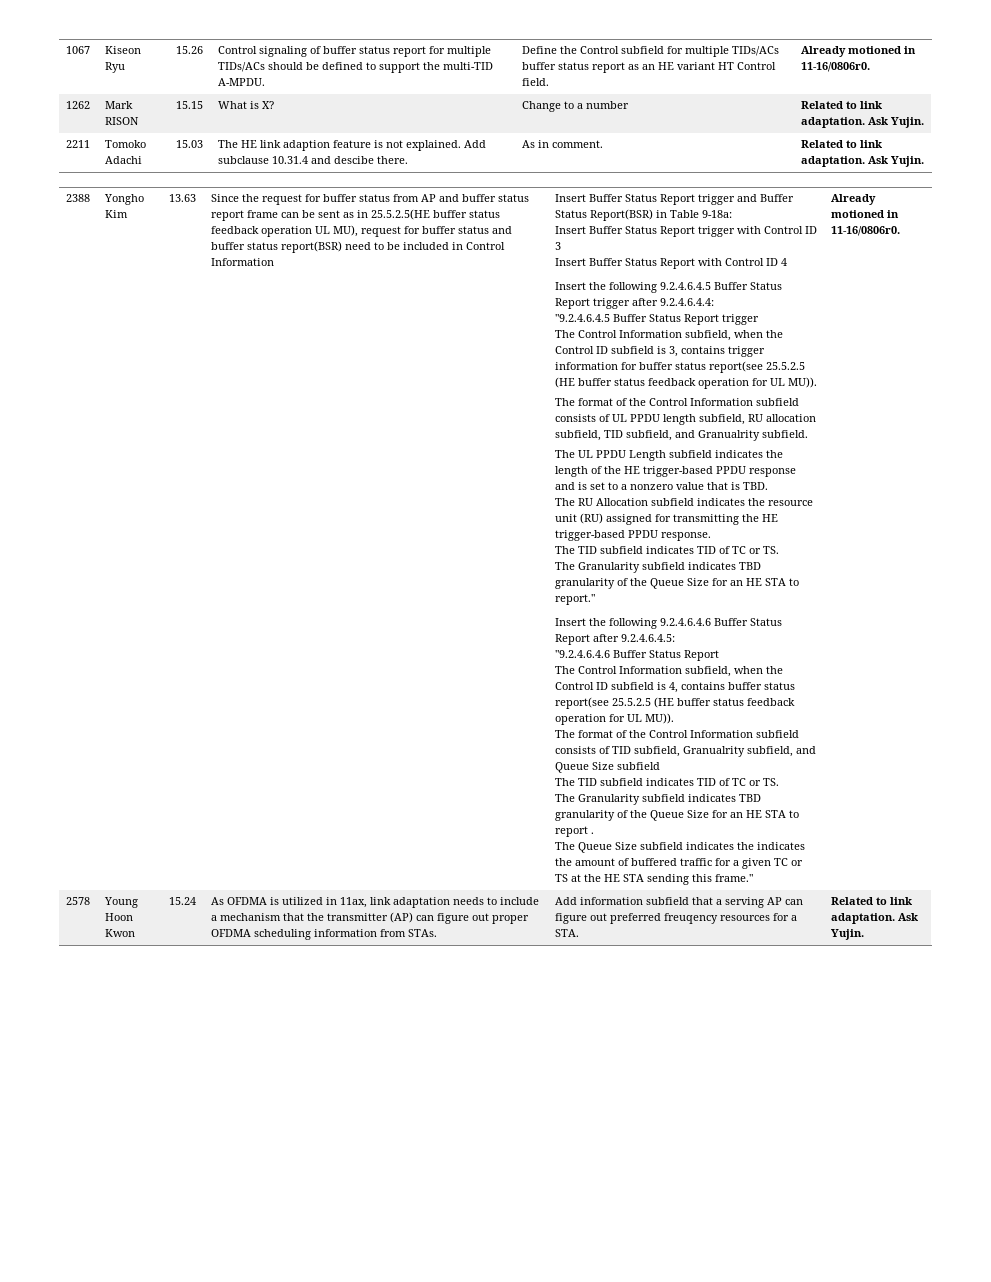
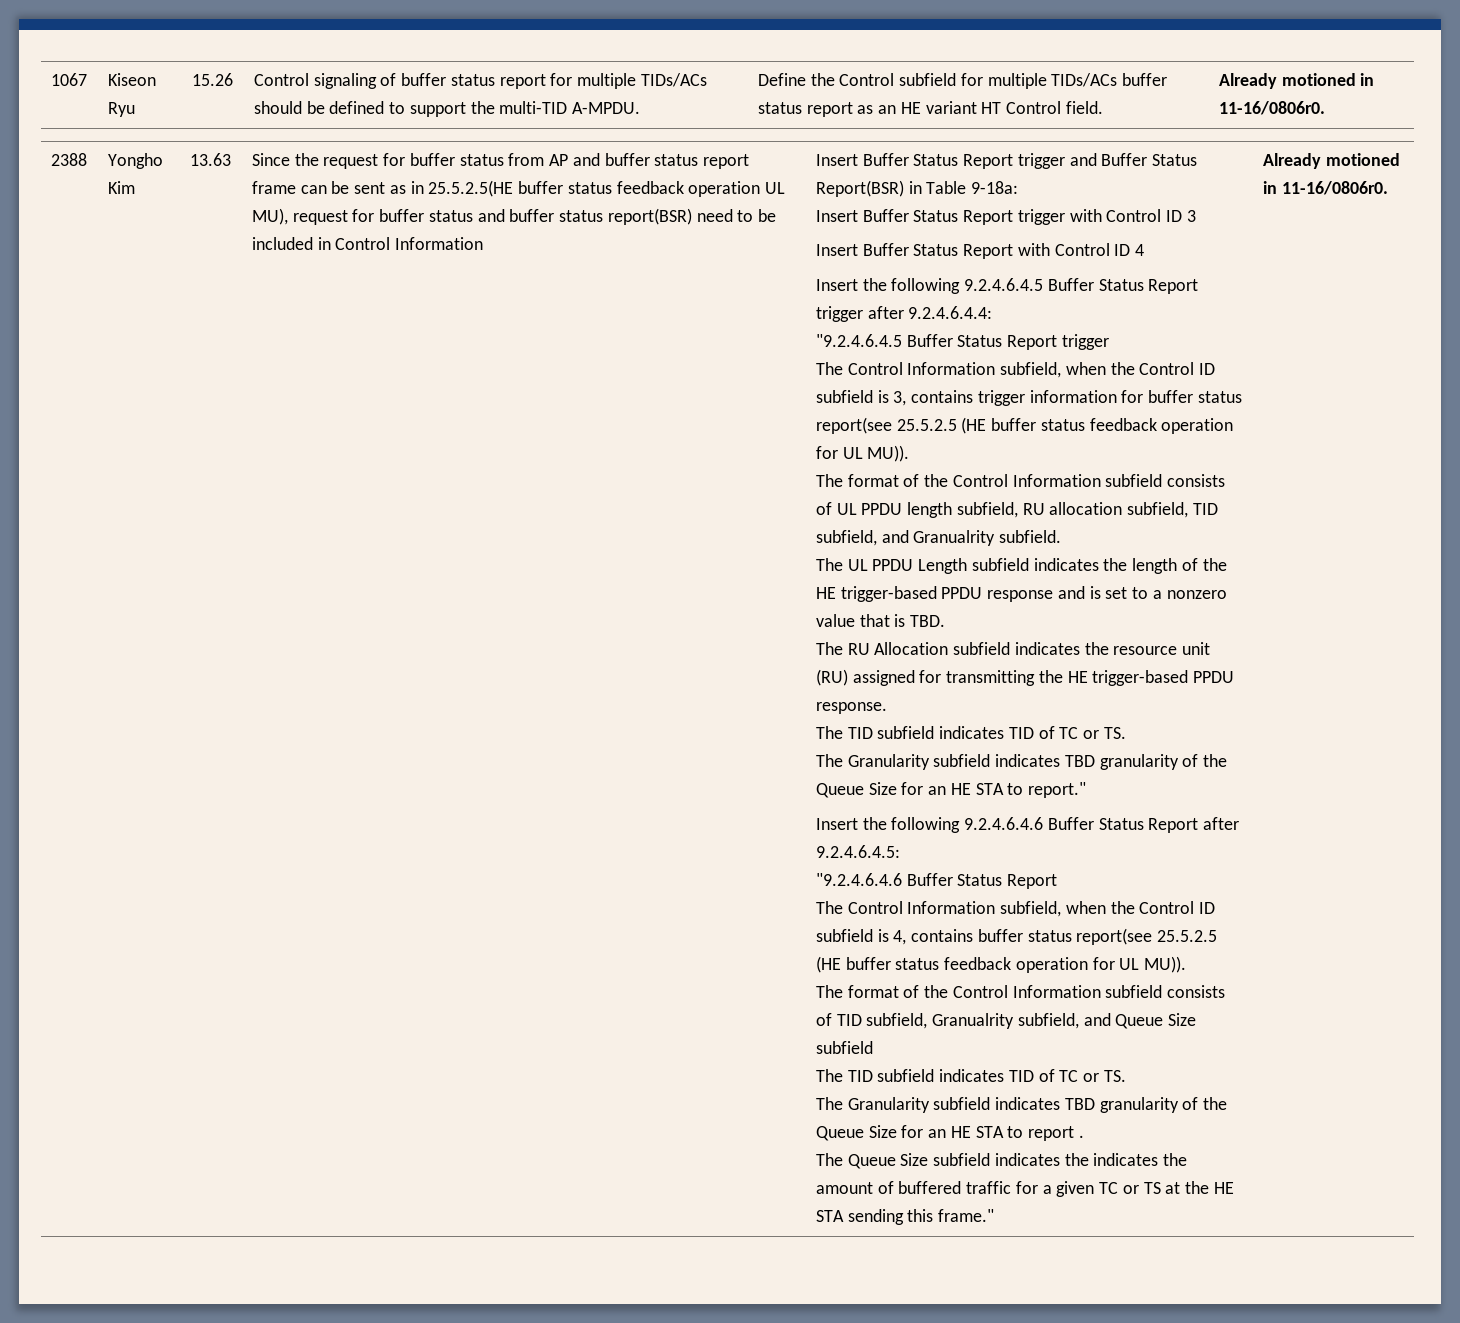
[66,101,91,109] [105,101,134,109] [105,117,140,125] [176,101,204,109] [218,101,275,109] [522,101,630,112] [801,101,883,109] [801,117,925,128] [66,140,91,148] [105,140,147,148] [105,156,143,164] [176,140,204,148] [218,140,487,151] [218,156,409,164] [522,140,604,148] [801,140,883,148] [801,156,925,167] // 1262 | Mark RISON | 15.15 | What is X? | Change to a number | Related to link adaptation. Ask Yujin. // 2211 | Tomoko Adachi | 15.03 | The HE link adaption feature is not explained. Add subclause 10.31.4 and descibe there. | As in comment. | Related to link adaptation. Ask Yujin. -> (1326, 108) none
[66,897,91,905] [104,897,139,908] [105,913,134,921] [105,929,136,937] [169,897,197,905] [211,897,540,908] [211,912,530,924] [211,929,438,940] [555,897,804,908] [555,913,798,924] [555,929,580,937] [831,897,913,905] [831,913,919,924] [831,929,865,940] // 2578 | Young Hoon Kwon | 15.24 | As OFDMA is utilized in 11ax, link adaptation needs to include a mechanism that the transmitter (AP) can figure out proper OFDMA scheduling information from STAs. | Add information subfield that a serving AP can figure out preferred freuqency resources for a STA. | Related to link adaptation. Ask Yujin. -> (1388, 188) none

